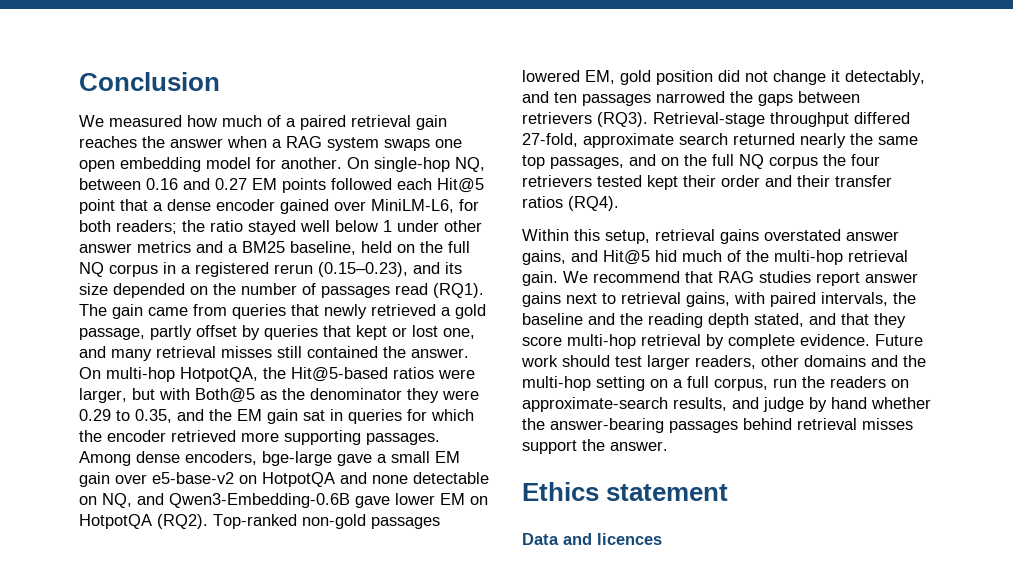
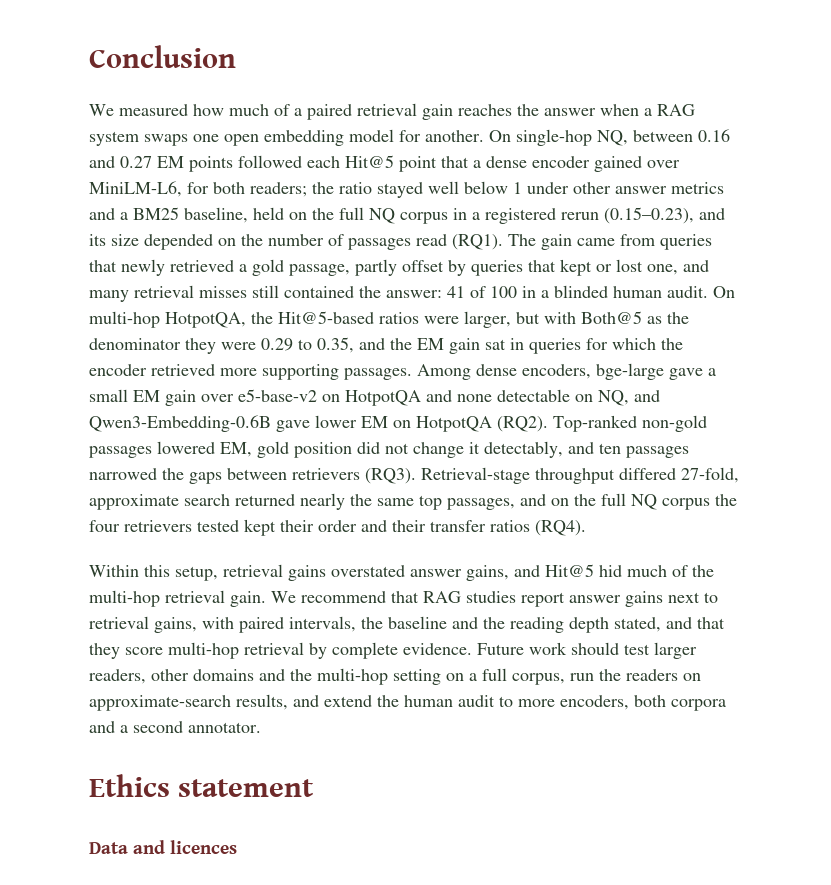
[411,348,469,358] answer. -> [386,285,708,298] answer: 41 of 100 in a blinded human audit.
[763,397,931,412] [522,418,913,433] [522,439,668,454] judge by hand whether the answer-bearing passages behind retrieval misses support the answer. -> [324,695,726,711] [89,721,261,733] extend the human audit to more encoders, both corpora and a second annotator.

